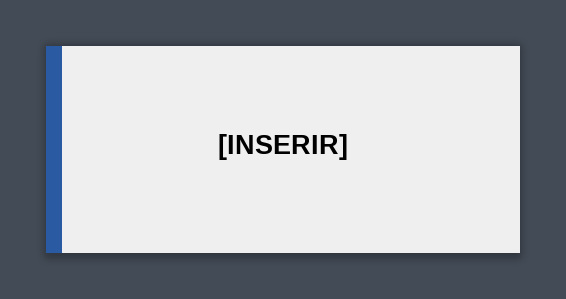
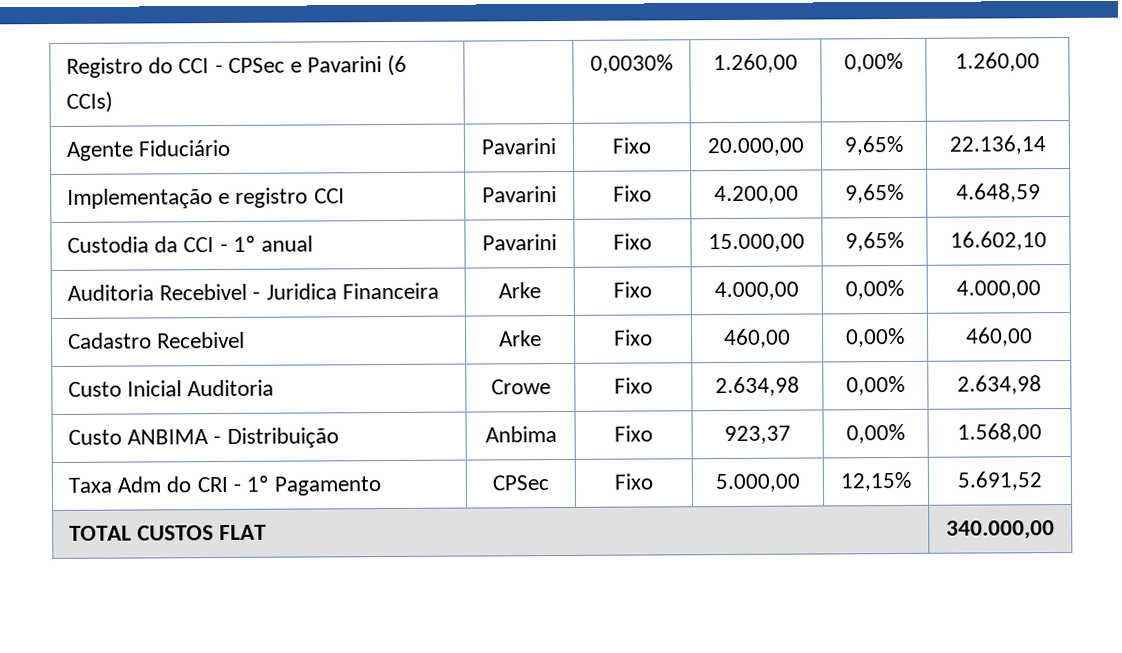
[218,134,348,160] [INSERIR] -> [65,54,408,78] [65,91,113,113] [590,54,673,74] [713,53,798,74] [844,52,903,73] [955,52,1040,72] [65,139,231,161] [481,138,556,155] [612,137,651,154] [707,137,804,157] [844,135,903,156] [949,135,1046,155] [66,187,345,209] [482,186,557,203] [613,185,652,202] [714,185,799,205] [845,183,904,204] [956,183,1041,203] [66,235,313,253] [482,234,557,251] [613,233,652,250] [708,233,805,253] [845,231,904,252] [950,231,1047,251] [66,282,439,301] [498,282,541,299] [613,281,652,298] [714,281,799,301] [845,279,904,300] [956,280,1041,299] [67,331,246,349] [499,330,542,347] [614,329,653,346] [724,328,791,349] [846,327,905,348] [966,327,1033,347] [67,379,275,397] [490,379,551,395] [614,377,653,394] [715,376,800,397] [846,375,905,396] [957,375,1042,395] [67,427,339,448] [484,426,557,443] [614,425,653,442] [724,425,791,445] [846,423,905,444] [957,423,1042,443] [67,475,382,496] [492,475,549,491] [614,473,653,490] [715,473,800,493] [840,471,911,492] [957,471,1042,491] [68,524,268,541] [946,520,1055,540] Registro do CCI - CPSec e Pavarini (6 CCIs) | | 0,0030% | 1.260,00 | 0,00% | 1.260,00 // Agente Fiduciário | Pavarini | Fixo | 20.000,00 | 9,65% | 22.136,14 // Implementação e registro CCI | Pavarini | Fixo | 4.200,00 | 9,65% | 4.648,59 // Custodia da CCI - 1º anual | Pavarini | Fixo | 15.000,00 | 9,65% | 16.602,10 // Auditoria Recebivel - Juridica Financeira | Arke | Fixo | 4.000,00 | 0,00% | 4.000,00 // Cadastro Recebivel | Arke | Fixo | 460,00 | 0,00% | 460,00 // Custo Inicial Auditoria | Crowe | Fixo | 2.634,98 | 0,00% | 2.634,98 // Custo ANBIMA - Distribuição | Anbima | Fixo | 923,37 | 0,00% | 1.568,00 // Taxa Adm do CRI - 1º Pagamento | CPSec | Fixo | 5.000,00 | 12,15% | 5.691,52 // TOTAL CUSTOS FLAT | 340.000,00

